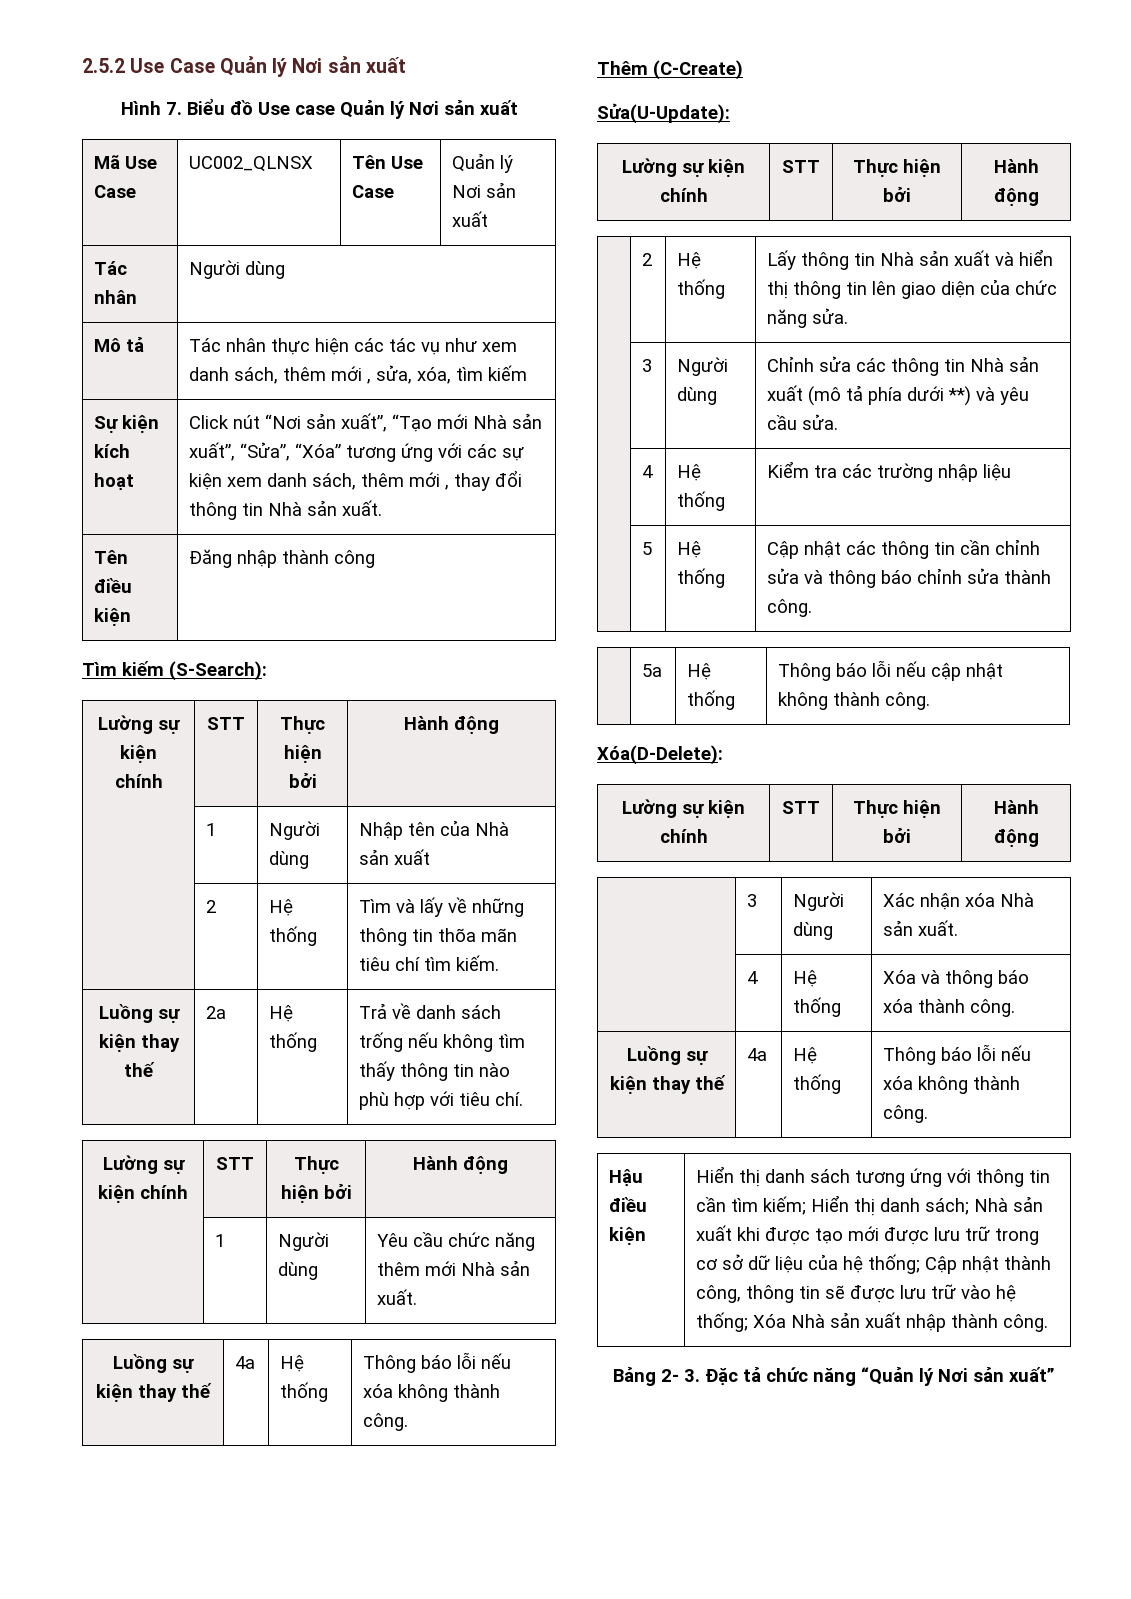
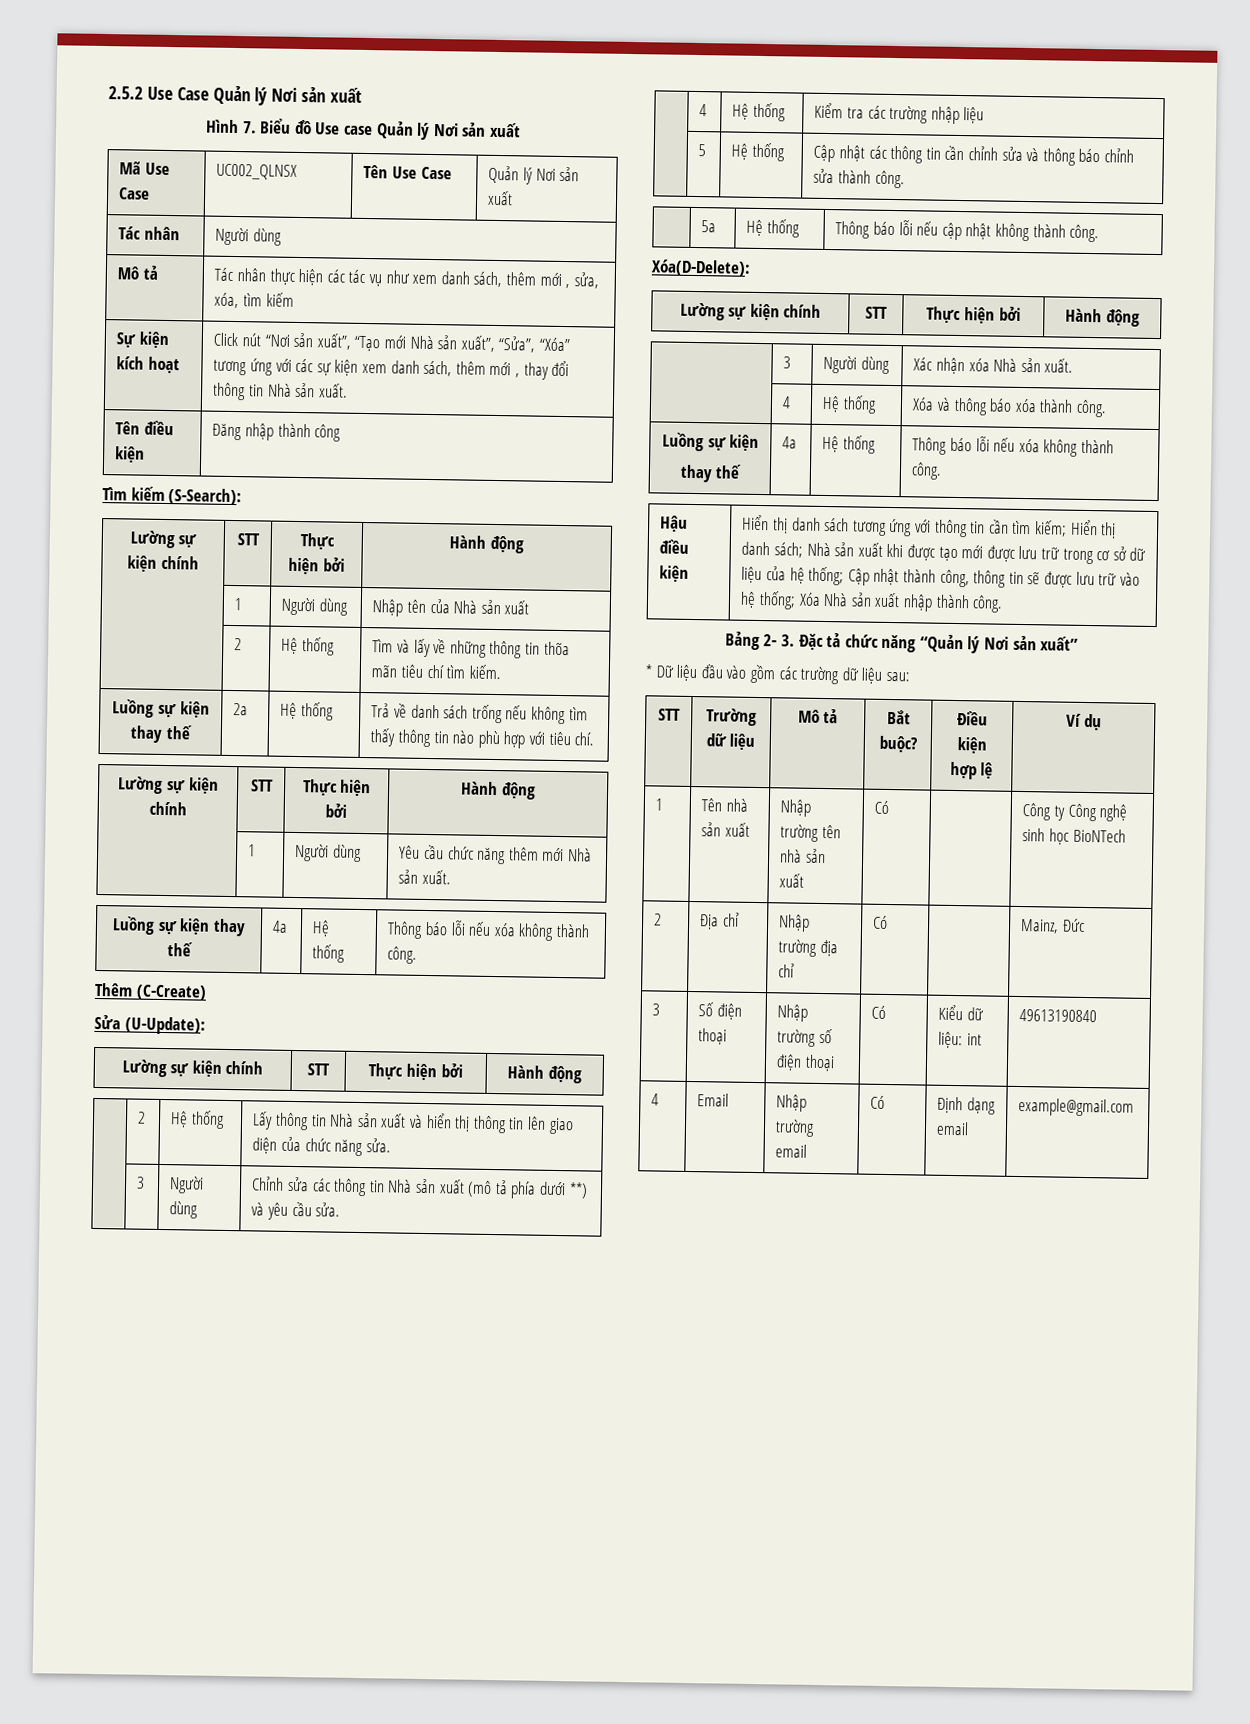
[597,103,730,124] Sửa(U-Update): -> [94,1014,206,1035] Sửa (U-Update):
(647, 1085) none -> (760, 442) //
(1055, 1374) none -> [645,664,910,685] [658,708,681,721] [706,708,757,726] [705,733,756,750] [797,708,839,724] [886,709,911,725] [878,735,918,753] [957,711,988,726] [956,737,987,754] [949,761,994,780] [1066,713,1102,731] [655,798,664,811] [701,798,749,812] [701,822,751,837] [780,799,812,817] [780,824,842,842] [780,848,827,864] [779,873,805,888] [874,800,890,815] [1022,803,1128,822] [1022,828,1126,845] [654,913,663,926] [699,912,741,930] [778,914,811,932] [778,939,839,957] [778,963,796,978] [873,915,889,930] [1020,918,1086,934] [652,1003,661,1016] [698,1002,743,1020] [698,1028,728,1045] [777,1004,809,1022] [777,1028,834,1047] [776,1054,836,1072] [871,1005,887,1019] [938,1004,985,1021] [938,1031,983,1049] [1019,1009,1098,1023] [651,1093,660,1106] [697,1093,730,1107] [776,1094,808,1112] [775,1119,816,1137] [775,1144,808,1158] [870,1095,886,1109] [937,1096,997,1115] [936,1121,970,1136] [1018,1098,1135,1117] // * Dữ liệu đầu vào gồm các trường dữ liệu sau: // STT | Trường dữ liệu | Mô tả | Bắt buộc? | Điều kiện hợp lệ | Ví dụ // 1 | Tên nhà sản xuất | Nhập trường tên nhà sản xuất | Có | | Công ty Công nghệ sinh học BioNTech // 2 | Địa chỉ | Nhập trường địa chỉ | Có | | Mainz, Đức // 3 | Số điện thoại | Nhập trường số điện thoại | Có | Kiểu dữ liệu: int | 49613190840 // 4 | Email | Nhập trường email | Có | Định dạng email | example@gmail.com

